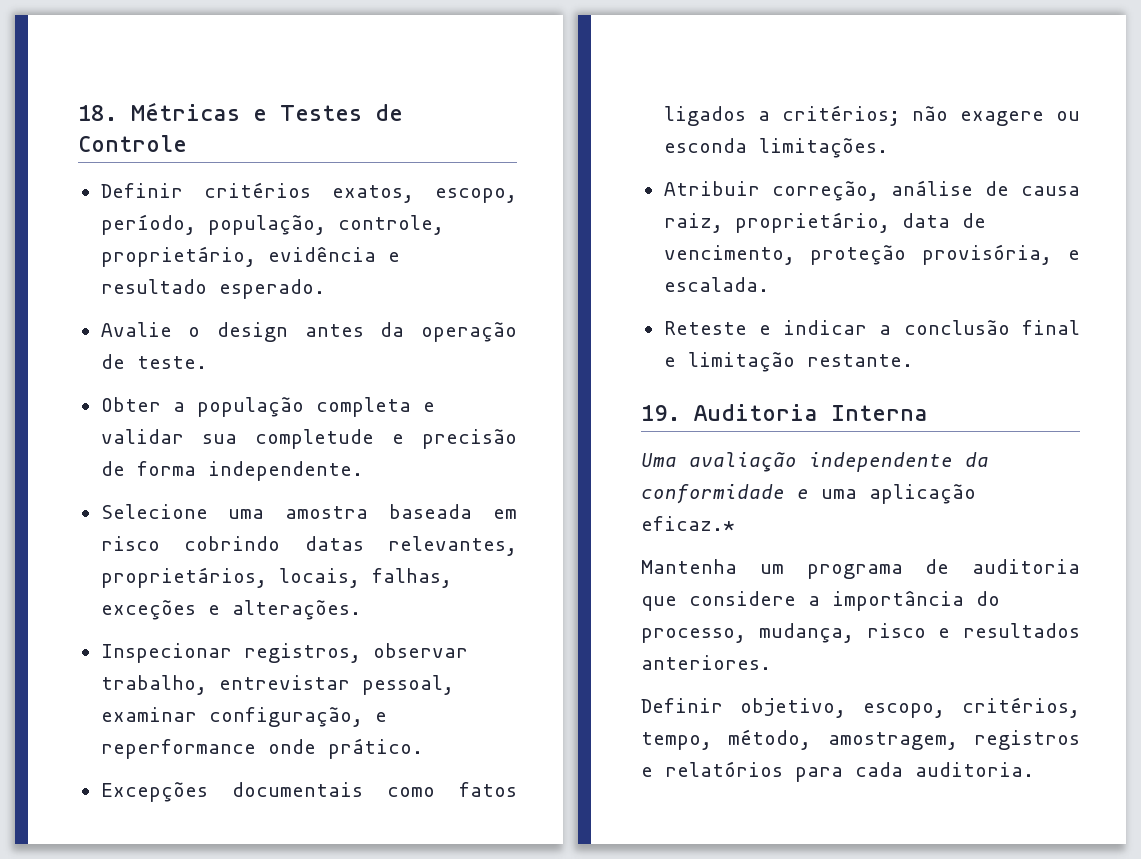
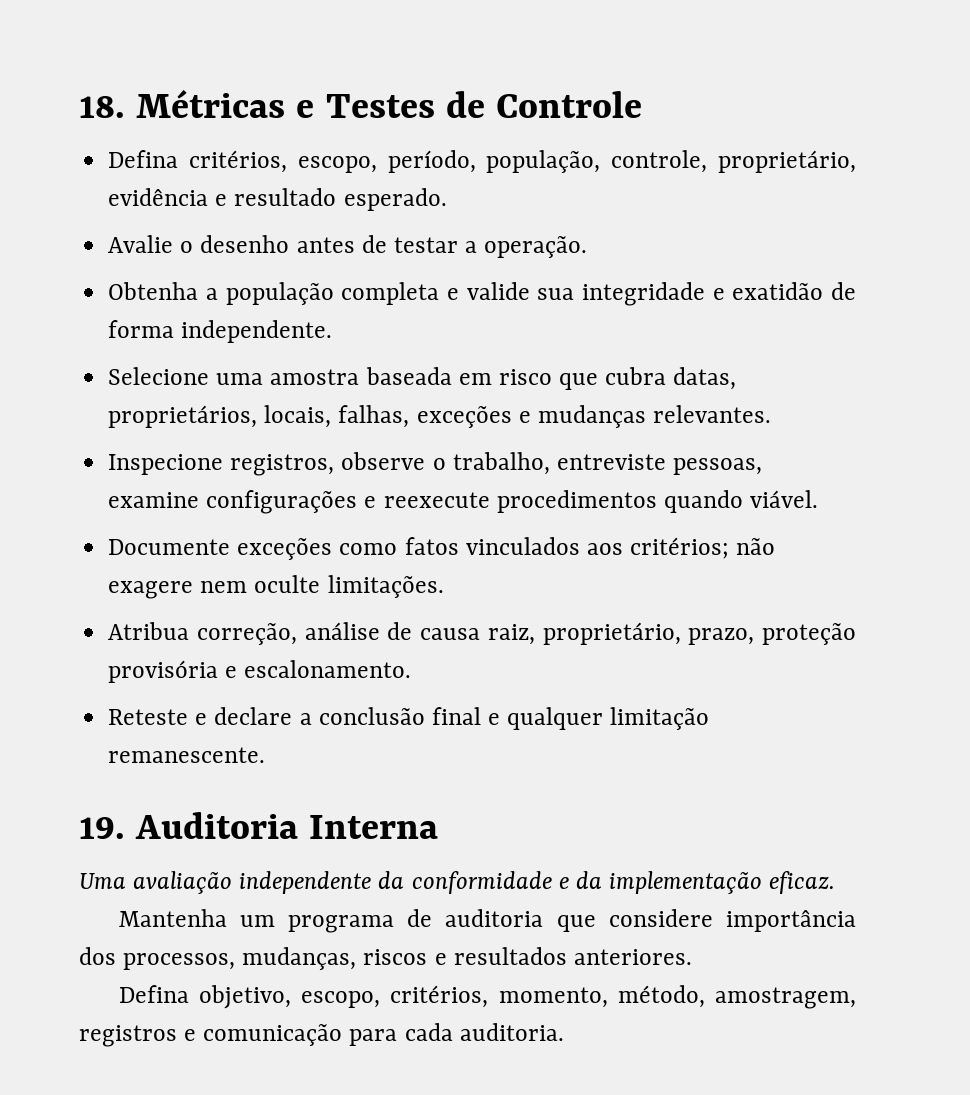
[100,182,414,203] Definir critérios exatos, -> [108,150,287,173] Defina critérios,
[216,322,517,342] [100,354,207,369] [100,397,435,417] [100,429,517,449] design antes da operação de teste. // Obter a população completa e validar sua completude e precisão -> [200,235,588,258] [108,282,824,306] desenho antes de testar a operação. // Obtenha a população completa e valide sua integridade e exatidão
[184,536,517,556] cobrindo datas relevantes, -> [559,367,737,390] que cubra datas,
[231,600,361,620] [100,643,468,663] [100,675,454,695] [100,707,387,727] [100,738,423,759] [100,782,517,802] [663,106,770,126] alterações. // Inspecionar registros, observar trabalho, entrevistar pessoal, examinar configuração, e reperformance onde prático. // Excepções documentais como fatos ligados a -> [537,405,772,428] [108,452,763,476] [108,490,819,514] [108,537,623,560] mudanças relevantes. // Inspecione registros, observe o trabalho, entreviste pessoas, examine configurações e reexecute procedimentos quando viável. // Documente exceções como fatos vinculados aos
[1056,111,1080,121] [663,138,747,153] ou esconda -> [200,575,321,593] nem oculte
[663,181,760,196] Atribuir -> [108,622,190,640] Atribua
[901,213,986,228] [663,244,1080,265] [663,277,769,292] data de vencimento, proteção provisória, e escalada. -> [688,623,856,645] [108,660,412,683] prazo, proteção provisória e escalonamento.
[783,320,868,335] indicar -> [214,707,293,725] declare
[687,352,913,372] limitação restante. -> [507,707,710,730] [108,747,266,763] qualquer limitação remanescente.
[821,484,976,504] [641,516,735,531] uma aplicação eficaz.* -> [575,871,836,894] da implementação eficaz.
[808,591,1000,611] [641,623,926,643] a importância do processo, mudança, risco -> [726,909,856,932] [79,947,428,970] importância dos processos, mudanças, riscos
[641,698,723,713] Definir -> [118,985,189,1003] Defina
[641,732,712,750] tempo, -> [498,987,608,1008] momento,
[665,761,783,777] relatórios -> [203,1024,343,1046] comunicação

